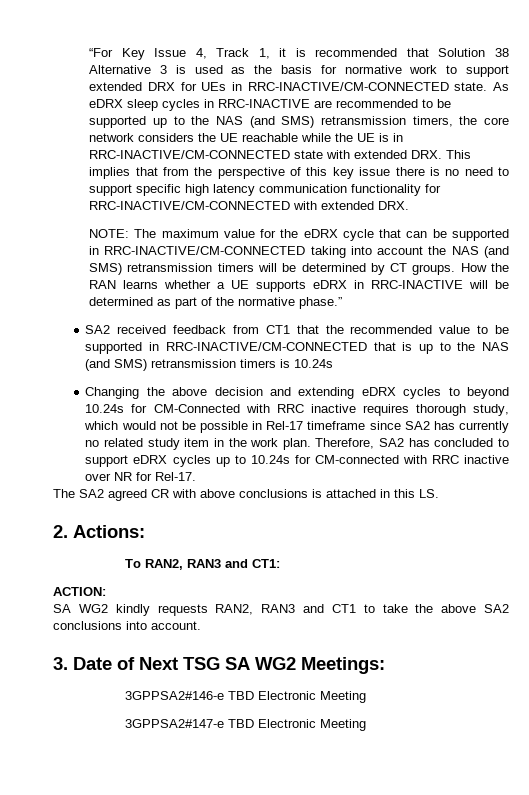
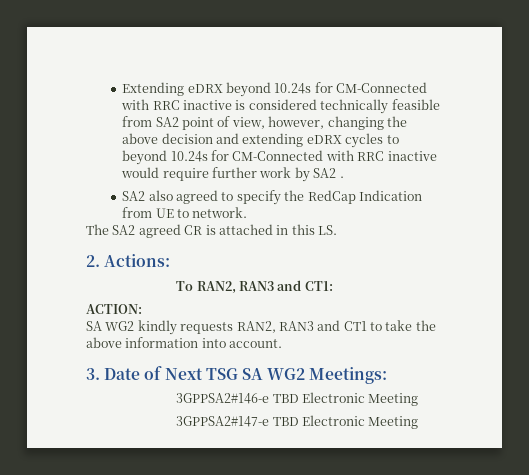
[89,48,509,60] [89,65,510,77] [89,82,509,91] [89,99,452,111] [89,116,509,128] [89,133,404,142] [89,150,472,159] [89,167,510,179] [89,184,442,196] [89,201,410,210] [89,229,510,241] [89,246,510,258] [89,263,509,275] [89,280,509,292] [89,297,343,309] [85,325,509,334] [85,342,509,354] [85,359,334,371] [85,387,140,399] “For Key Issue 4, Track 1, it is recommended that Solution 38 Alternative 3 is used as the basis for normative work to support extended DRX for UEs in RRC-INACTIVE/CM-CONNECTED state. As eDRX sleep cycles in RRC-INACTIVE are recommended to be supported up to the NAS (and SMS) retransmission timers, the core network considers the UE reachable while the UE is in RRC-INACTIVE/CM-CONNECTED state with extended DRX. This implies that from the perspective of this key issue there is no need to support specific high latency communication functionality for RRC-INACTIVE/CM-CONNECTED with extended DRX. // NOTE: The maximum value for the eDRX cycle that can be supported in RRC-INACTIVE/CM-CONNECTED taking into account the NAS (and SMS) retransmission timers will be determined by CT groups. How the RAN learns whether a UE supports eDRX in RRC-INACTIVE will be determined as part of the normative phase.” // SA2 received feedback from CT1 that the recommended value to be supported in RRC-INACTIVE/CM-CONNECTED that is up to the NAS (and SMS) retransmission timers is 10.24s // Changing -> [122,82,428,97] [121,99,440,114] [122,116,384,130] Extending eDRX beyond 10.24s for CM-Connected with RRC inactive is considered technically feasible from SA2 point of view, however, changing
[362,404,509,416] [84,421,509,433] [85,438,509,450] [85,455,509,467] [85,472,197,481] requires thorough study, which would not be possible in Rel-17 timeframe since SA2 has currently no related study item in the work plan. Therefore, SA2 has concluded to support eDRX cycles up to 10.24s for CM-connected with RRC inactive over NR for Rel-17. -> [121,167,344,182] [122,190,422,205] [122,207,248,218] would require further work by SA2 . // SA2 also agreed to specify the RedCap Indication from UE to network.
[172,489,308,498] with above conclusions -> (203, 230) none
[483,604,509,613] [53,621,122,630] SA2 conclusions -> [125,337,199,348] information

